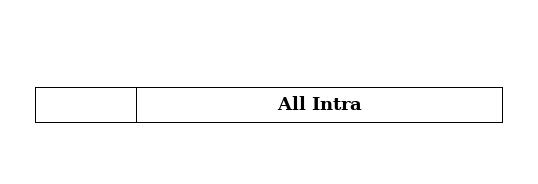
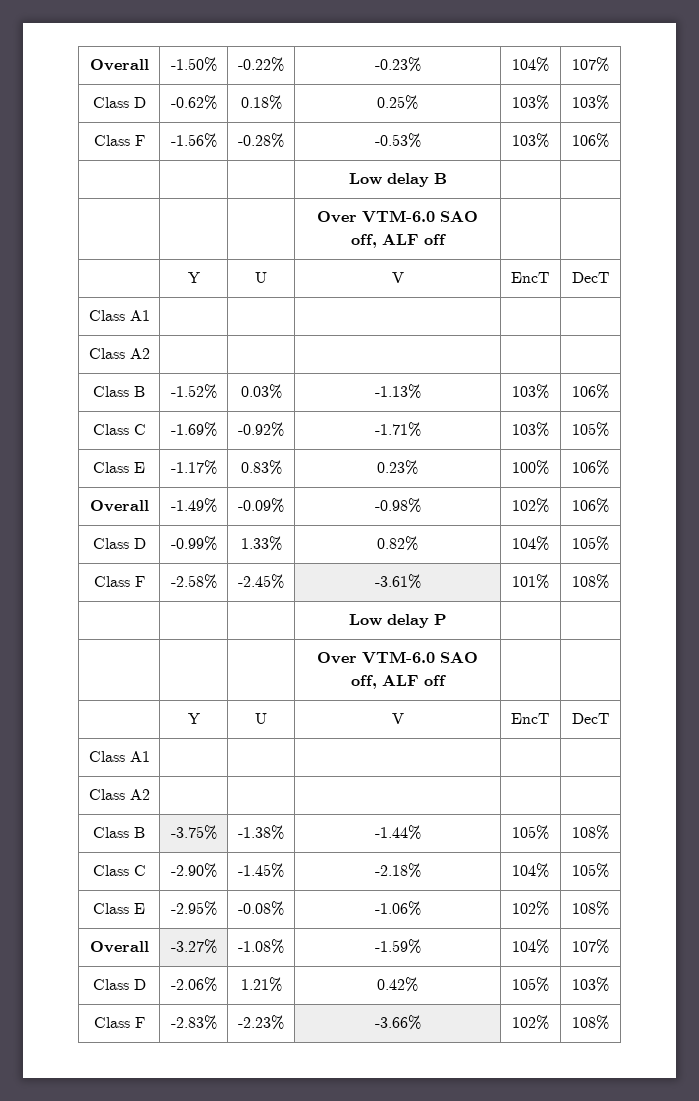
[276,96,362,110] | All Intra -> [89,59,149,71] [170,57,217,72] [238,57,284,72] [374,57,421,72] [512,57,549,72] [572,57,609,72] [92,97,146,108] [170,95,217,110] [240,95,282,110] [377,95,418,110] [512,95,549,110] [572,95,609,110] [93,135,145,146] [170,133,217,148] [238,133,284,148] [374,133,421,148] [512,133,549,148] [572,133,609,148] [348,173,447,187] [317,210,478,223] [350,234,446,248] [187,272,200,283] [255,272,267,283] [391,272,404,283] [511,272,550,283] [571,272,610,283] [88,310,150,321] [88,348,150,359] [93,386,145,397] [170,384,217,399] [240,384,282,399] [374,384,421,399] [512,384,549,399] [572,384,609,399] [92,424,146,435] [170,422,217,437] [238,422,284,437] [374,422,421,437] [512,422,549,437] [572,422,609,437] [93,462,145,473] [170,460,217,475] [240,460,282,475] [377,460,418,475] [512,460,549,475] [572,460,609,475] [89,500,149,512] [170,498,217,513] [238,498,284,513] [374,498,421,513] [512,498,549,513] [572,498,609,513] [92,538,146,549] [170,536,217,551] [240,536,282,551] [377,536,418,551] [512,536,549,551] [572,536,609,551] [93,576,145,587] [170,574,217,589] [238,574,284,589] [374,574,421,589] [512,574,549,589] [572,574,609,589] [348,614,447,628] [317,651,478,664] [350,675,446,689] [187,713,200,724] [255,713,267,724] [391,713,404,724] [511,713,550,724] [571,713,610,724] [88,751,150,762] [88,789,150,800] [93,827,145,838] [170,825,217,840] [238,825,284,840] [374,825,421,840] [512,825,549,840] [572,825,609,840] [92,865,146,876] [170,863,217,878] [238,863,284,878] [374,863,421,878] [512,863,549,878] [572,863,609,878] [93,903,145,914] [170,901,217,916] [238,901,284,916] [374,901,421,916] [512,901,549,916] [572,901,609,916] [89,941,149,953] [170,939,217,954] [238,939,284,954] [374,939,421,954] [512,939,549,954] [572,939,609,954] [92,979,146,990] [170,977,217,992] [240,977,282,992] [377,977,418,992] [512,977,549,992] [572,977,609,992] [93,1017,145,1028] [170,1015,217,1030] [238,1015,284,1030] [374,1015,421,1030] [512,1015,549,1030] [572,1015,609,1030] Overall | -1.50% | -0.22% | -0.23% | 104% | 107% // Class D | -0.62% | 0.18% | 0.25% | 103% | 103% // Class F | -1.56% | -0.28% | -0.53% | 103% | 106% // | | | Low delay B | | // | | | Over VTM-6.0 SAO off, ALF off | | // | Y | U | V | EncT | DecT // Class A1 | | | | | // Class A2 | | | | | // Class B | -1.52% | 0.03% | -1.13% | 103% | 106% // Class C | -1.69% | -0.92% | -1.71% | 103% | 105% // Class E | -1.17% | 0.83% | 0.23% | 100% | 106% // Overall | -1.49% | -0.09% | -0.98% | 102% | 106% // Class D | -0.99% | 1.33% | 0.82% | 104% | 105% // Class F | -2.58% | -2.45% | -3.61% | 101% | 108% // | | | Low delay P | | // | | | Over VTM-6.0 SAO off, ALF off | | // | Y | U | V | EncT | DecT // Class A1 | | | | | // Class A2 | | | | | // Class B | -3.75% | -1.38% | -1.44% | 105% | 108% // Class C | -2.90% | -1.45% | -2.18% | 104% | 105% // Class E | -2.95% | -0.08% | -1.06% | 102% | 108% // Overall | -3.27% | -1.08% | -1.59% | 104% | 107% // Class D | -2.06% | 1.21% | 0.42% | 105% | 103% // Class F | -2.83% | -2.23% | -3.66% | 102% | 108%

